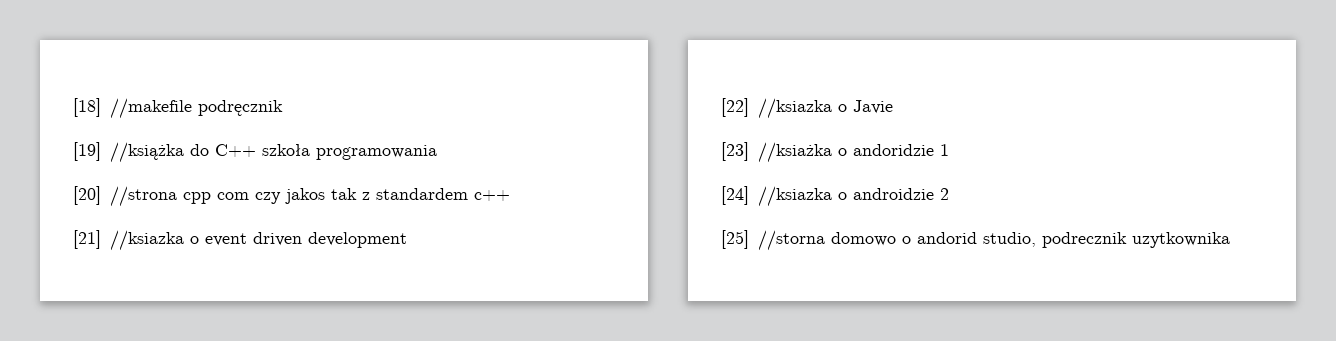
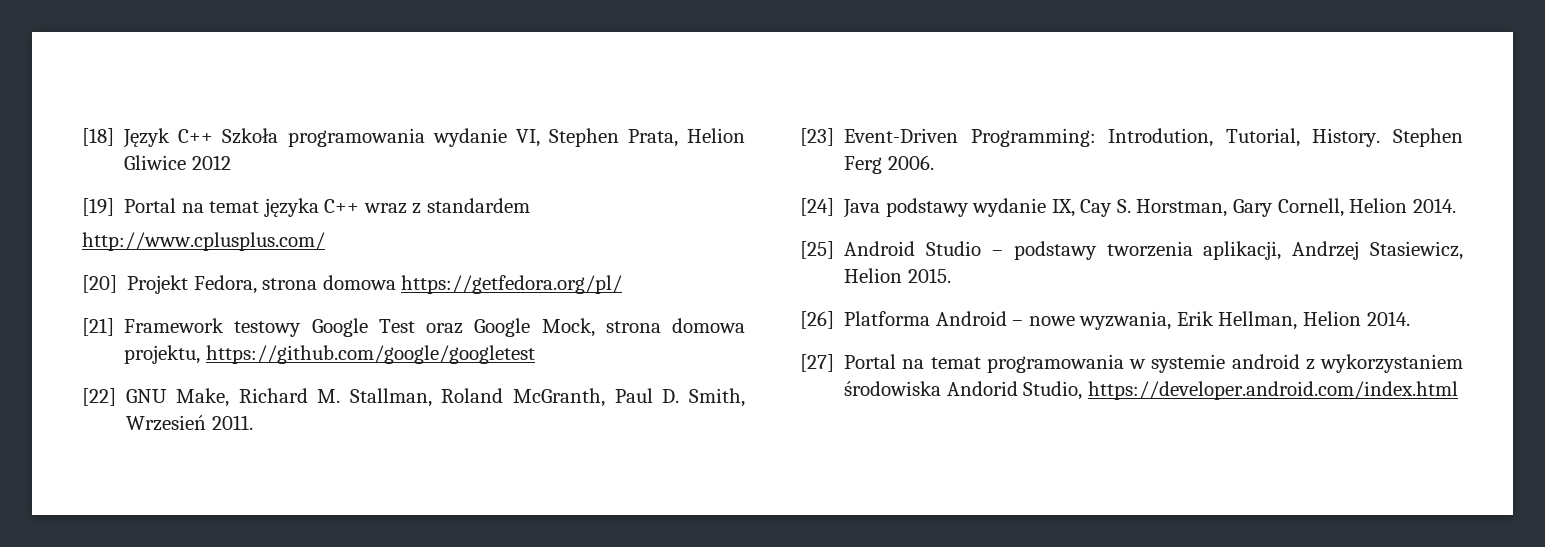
[109,98,283,119] [73,142,437,163] [73,186,510,207] [73,230,407,251] [721,98,893,119] [721,142,949,163] [721,186,949,207] [721,230,1230,251] //makefile podręcznik // [19] //książka do C++ szkoła programowania // [20] //strona cpp com czy jakos tak z standardem c++ // [21] //ksiazka o event driven development // [22] //ksiazka o Javie // [23] //ksiażka o andoridzie 1 // [24] //ksiazka o androidzie 2 // [25] //storna domowo o andorid studio, podrecznik uzytkownika -> [123,128,745,148] [124,155,231,170] [82,198,530,217] [82,232,325,251] [82,275,623,294] [82,318,745,337] [124,345,535,364] [82,388,746,407] [126,415,253,431] [800,128,1463,147] [844,155,934,174] [800,198,1456,218] [800,241,1463,260] [844,268,951,283] [800,311,1410,330] [800,354,1463,373] [844,381,1458,400] Język C++ Szkoła programowania wydanie VI, Stephen Prata, Helion Gliwice 2012 // [19] Portal na temat języka C++ wraz z standardem // http://www.cplusplus.com/ // [20] Projekt Fedora, strona domowa https://getfedora.org/pl/ // [21] Framework testowy Google Test oraz Google Mock, strona domowa projektu, https://github.com/google/googletest // [22] GNU Make, Richard M. Stallman, Roland McGranth, Paul D. Smith, Wrzesień 2011. // [23] Event-Driven Programming: Introdution, Tutorial, History. Stephen Ferg 2006. // [24] Java podstawy wydanie IX, Cay S. Horstman, Gary Cornell, Helion 2014. // [25] Android Studio – podstawy tworzenia aplikacji, Andrzej Stasiewicz, Helion 2015. // [26] Platforma Android – nowe wyzwania, Erik Hellman, Helion 2014. // [27] Portal na temat programowania w systemie android z wykorzystaniem środowiska Andorid Studio, https://developer.android.com/index.html

